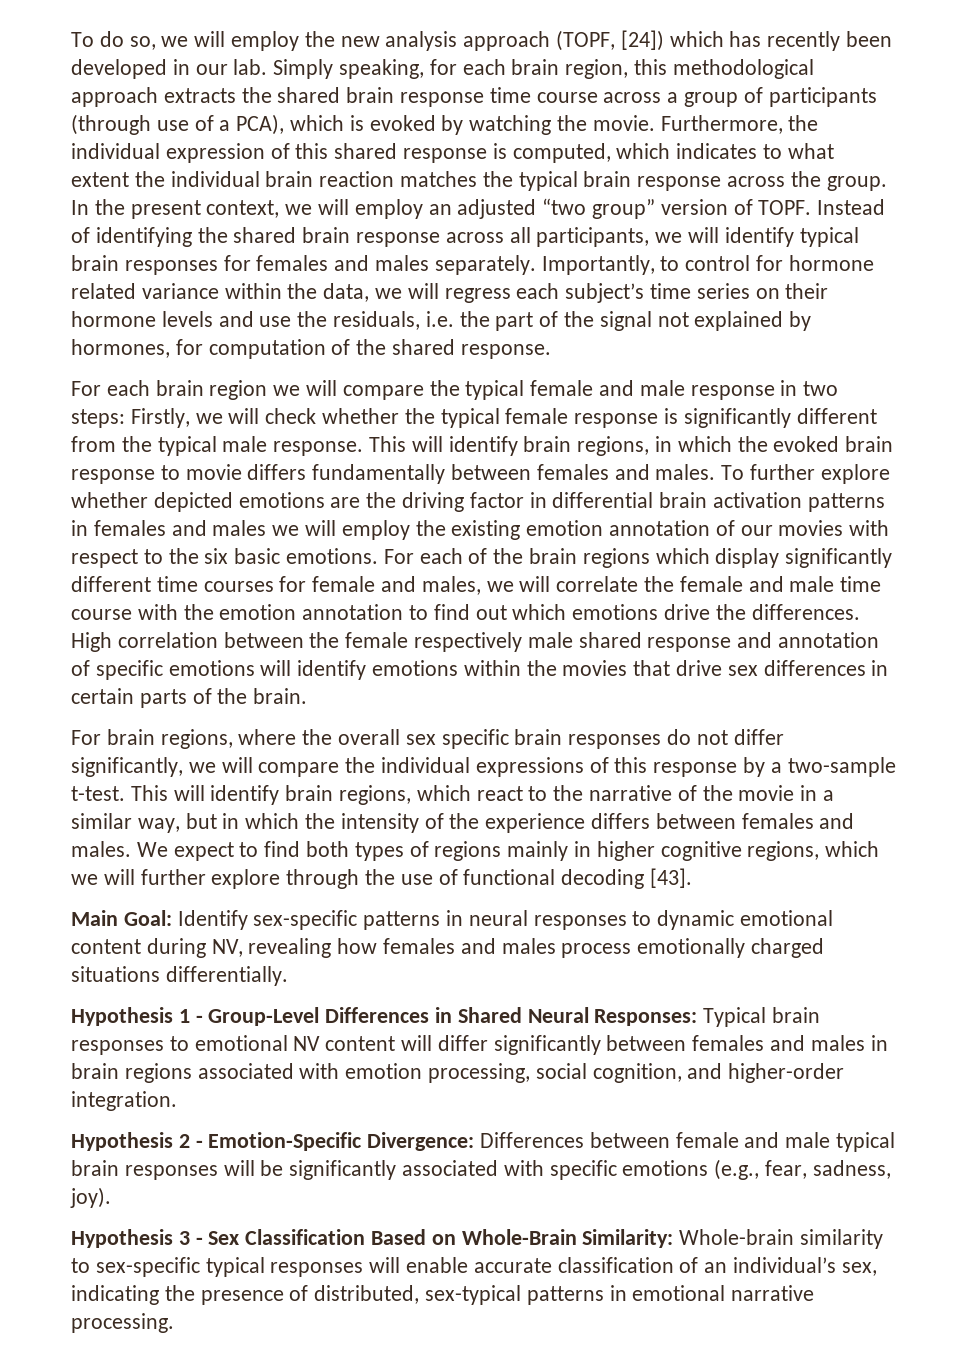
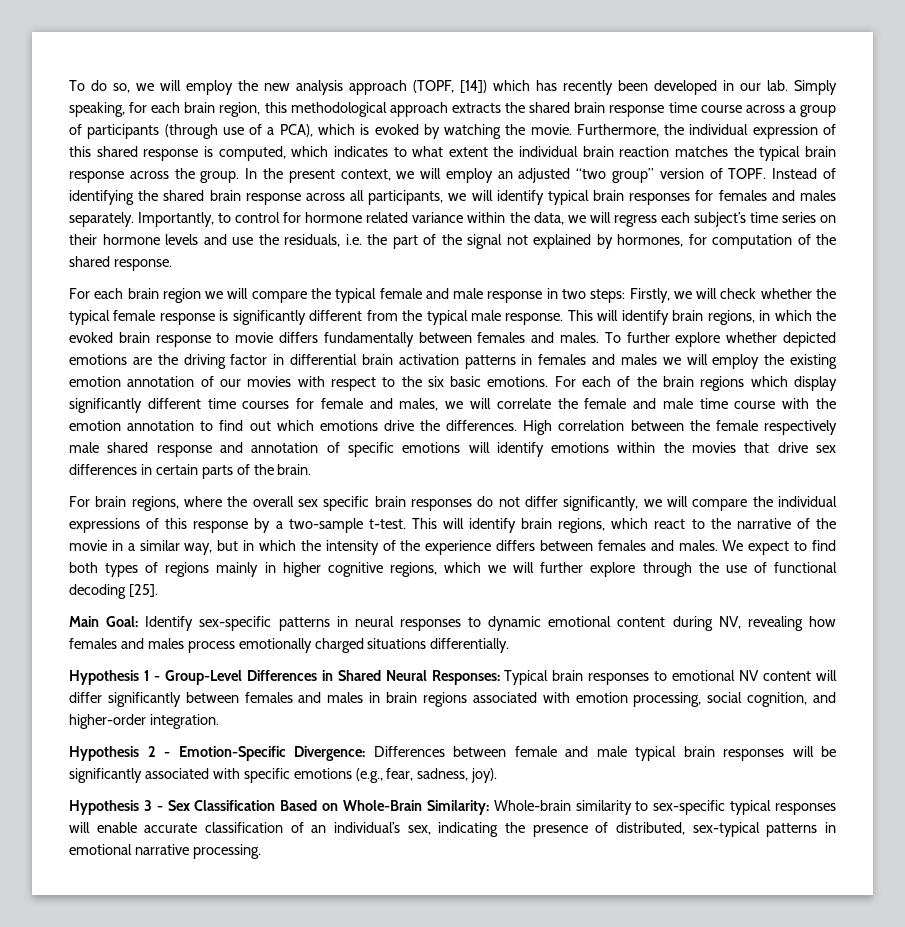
[620,30,664,51] [24]) -> [460,80,488,93] [14])
[650,868,693,888] [43]. -> [128,584,158,597] [25].

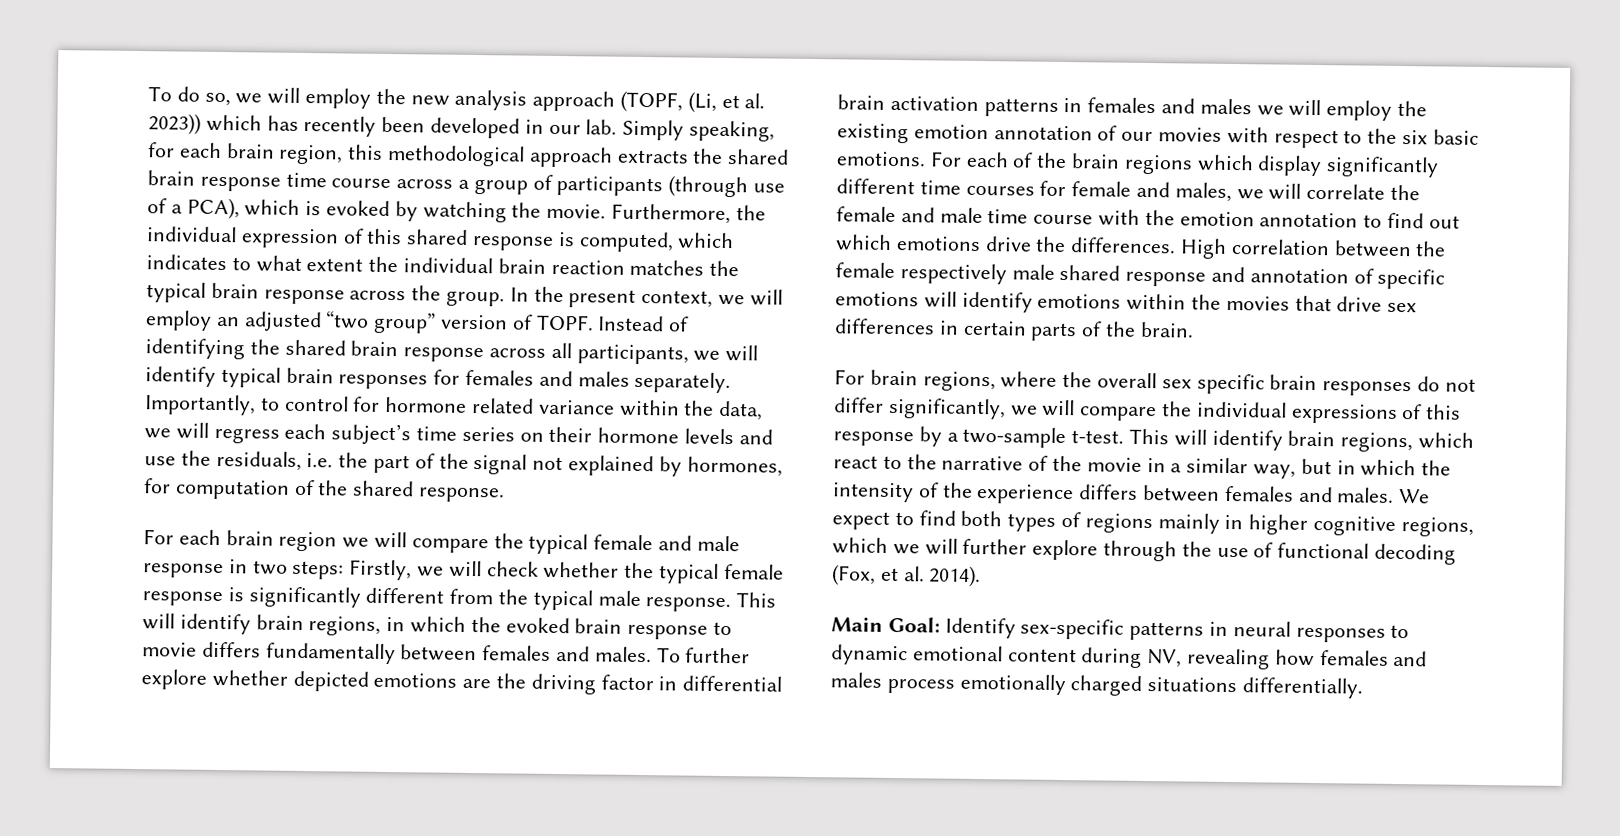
[460,80,488,93] [14]) -> [687,91,766,113] [148,113,201,135] (Li, et al. 2023))
[128,584,158,597] [25]. -> [832,564,982,588] (Fox, et al. 2014).
[69,670,837,685] [69,692,837,707] [69,714,219,729] [69,746,836,761] [69,768,498,783] [69,800,836,815] [69,822,836,837] [69,844,261,859] // Hypothesis 1 - Group-Level Differences in Shared Neural Responses: Typical brain responses to emotional NV content will differ significantly between females and males in brain regions associated with emotion processing, social cognition, and higher-order integration. // Hypothesis 2 - Emotion-Specific Divergence: Differences between female and male typical brain responses will be significantly associated with specific emotions (e.g., fear, sadness, joy). // Hypothesis 3 - Sex Classification Based on Whole-Brain Similarity: Whole-brain similarity to sex-specific typical responses will enable accurate classification of an individual’s sex, indicating the presence of distributed, sex-typical patterns in emotional narrative processing. -> (1364, 688) none

